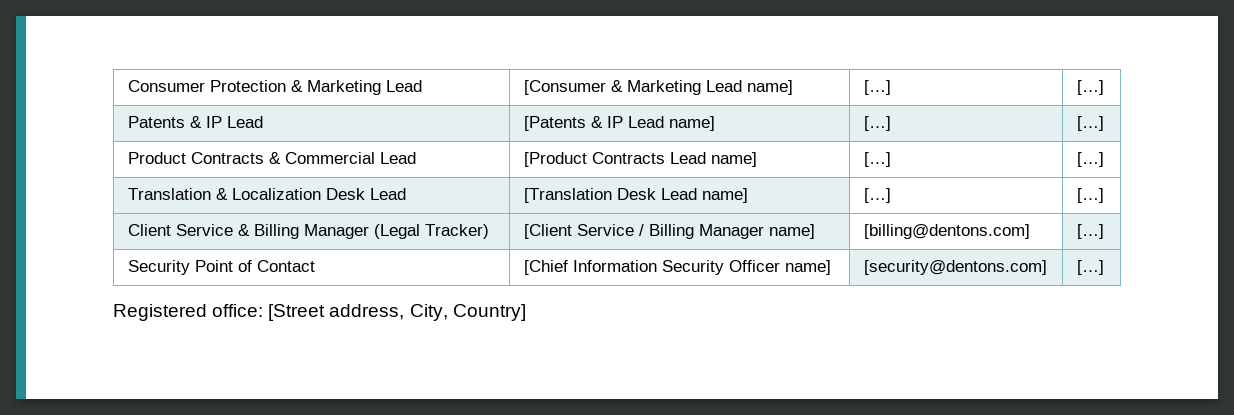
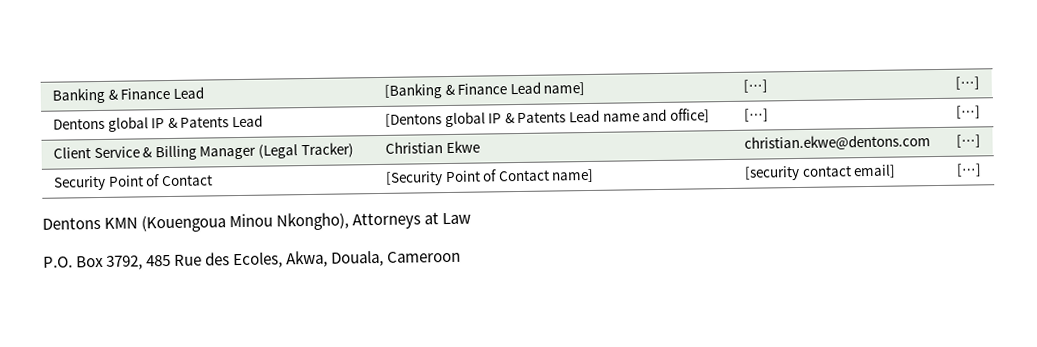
[127,80,422,95] [523,80,793,95] [863,80,891,95] [1076,80,1104,95] [127,116,263,128] [523,116,715,131] [863,116,891,131] [1076,116,1104,131] [127,152,416,164] [523,152,757,167] [863,152,891,167] [1076,152,1104,167] [127,188,406,200] [523,188,748,203] Consumer Protection & Marketing Lead | [Consumer & Marketing Lead name] | […] | […] // Patents & IP Lead | [Patents & IP Lead name] | […] | […] // Product Contracts & Commercial Lead | [Product Contracts Lead name] | […] | […] // Translation & Localization Desk Lead | [Translation Desk Lead name] -> [51,86,204,104] [383,81,586,99] [742,79,768,93] [954,76,980,90] [52,114,264,132] [384,108,711,128] Banking & Finance Lead | [Banking & Finance Lead name] | […] | […] // Dentons global IP & Patents Lead | [Dentons global IP & Patents Lead name and office]
[523,224,815,239] [863,224,1030,239] [Client Service / Billing Manager name] | [billing@dentons.com] -> [384,140,480,154] [743,134,931,151] Christian Ekwe | christian.ekwe@dentons.com
[523,260,831,275] [863,260,1047,275] [1076,260,1104,275] [113,304,526,321] [Chief Information Security Officer name] | [security@dentons.com] | […] // Registered office: [Street address, City, Country] -> [384,168,595,186] [743,164,897,181] [955,163,982,177] [42,212,472,233] [43,249,462,270] [Security Point of Contact name] | [security contact email] | […] // Dentons KMN (Kouengoua Minou Nkongho), Attorneys at Law // P.O. Box 3792, 485 Rue des Ecoles, Akwa, Douala, Cameroon

